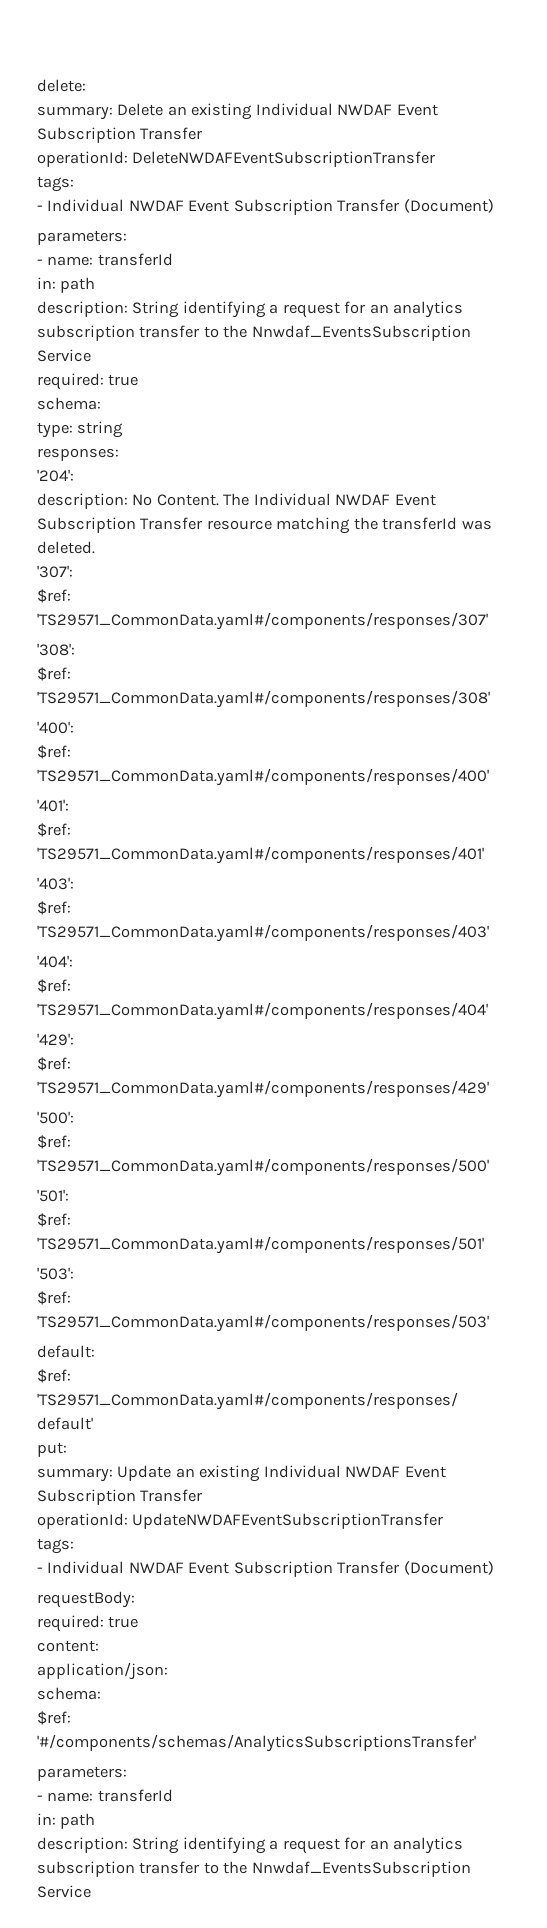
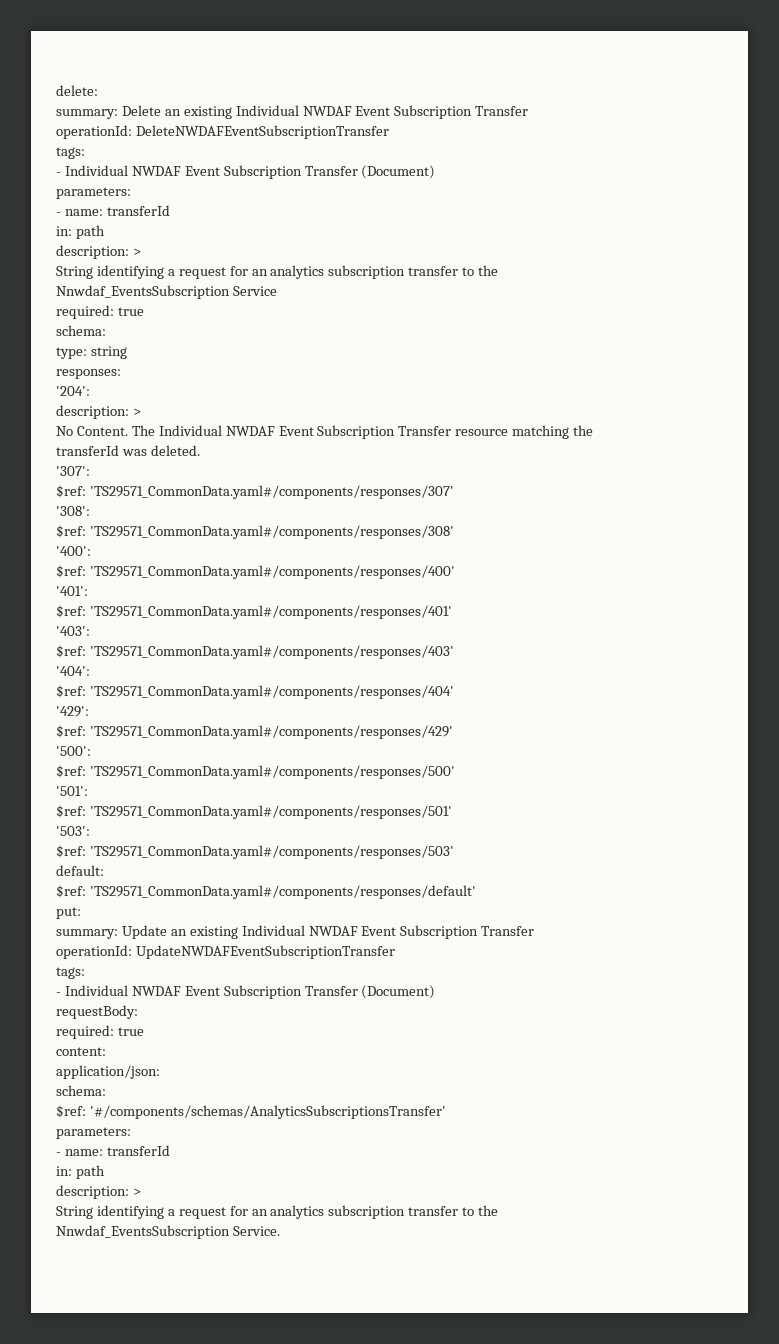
(128, 309) none -> [132,248,141,256] > //
(248, 331) none -> (499, 270) //
(128, 501) none -> [132,408,141,416] > //
(378, 523) none -> (594, 430) //
(128, 1845) none -> [132,1188,141,1196] > //
[251,1861,471,1877] [37,1885,91,1898] Nnwdaf_EventsSubscription Service -> [56,1225,280,1239] // Nnwdaf_EventsSubscription Service.

